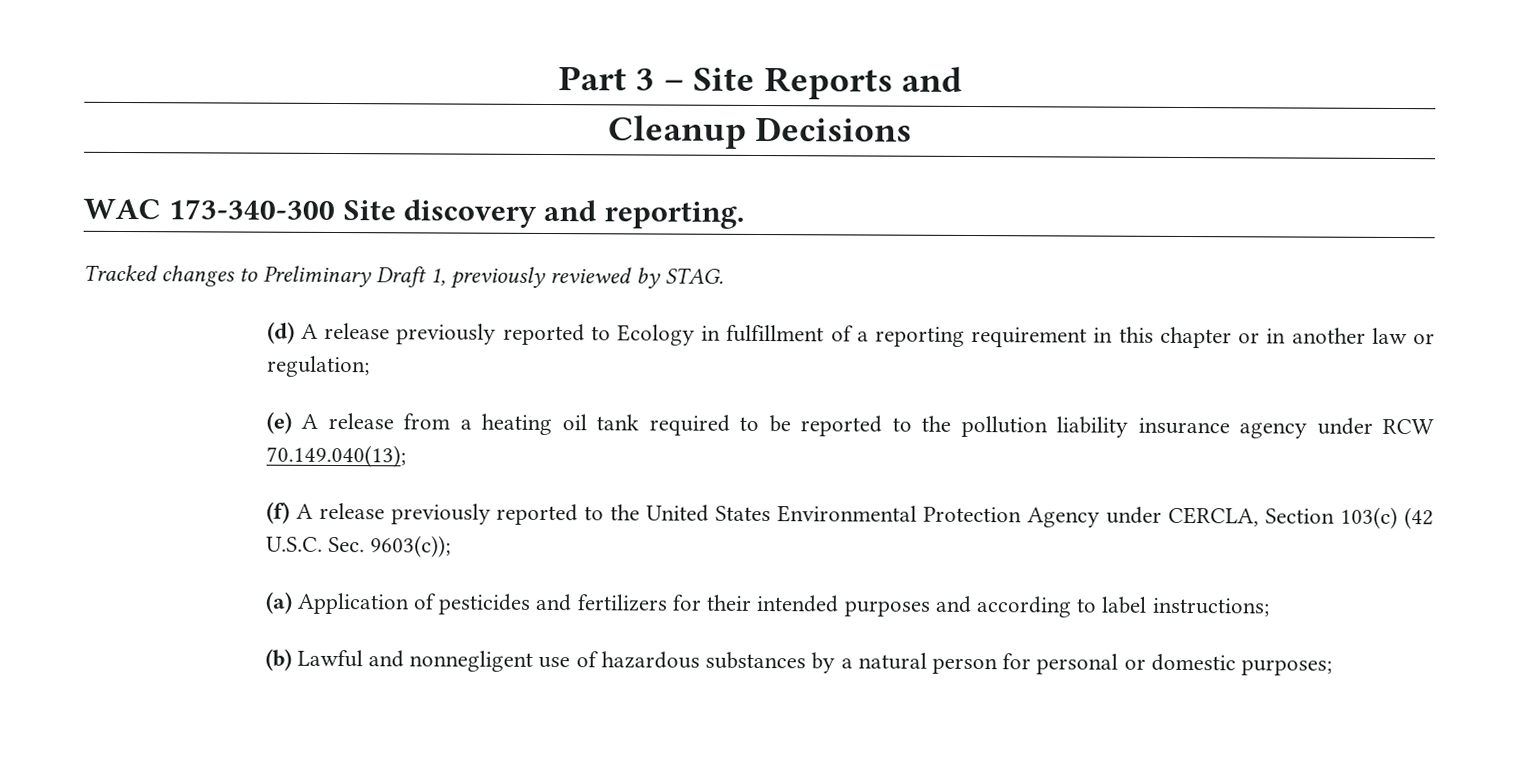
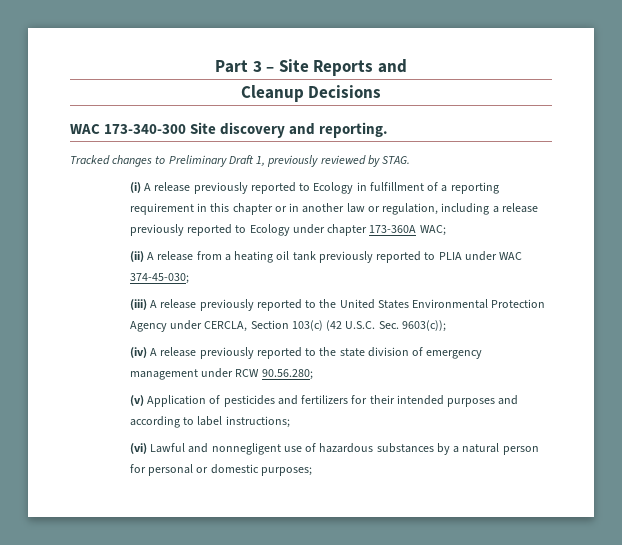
[266,321,295,344] (d) -> [129,182,141,193] (i)
[266,355,370,378] [265,411,292,434] regulation; // (e) -> [382,203,538,215] [129,224,446,236] [129,251,144,262] regulation, including a release previously reported to Ecology under chapter 173-360A WAC; // (ii)
[648,414,1434,439] [265,444,406,468] [265,501,290,524] required to be reported to the pollution liability insurance agency under RCW 70.149.040(13); // (f) -> [318,251,523,263] [129,273,189,284] [129,299,147,310] previously reported to PLIA under WAC 374-45-030; // (iii)
[264,591,293,614] (a) -> [129,347,483,359] [129,368,313,380] [129,395,144,406] (iv) A release previously reported to the state division of emergency management under RCW 90.56.280; // (v)
[264,648,292,671] (b) -> [129,443,147,454] (vi)

